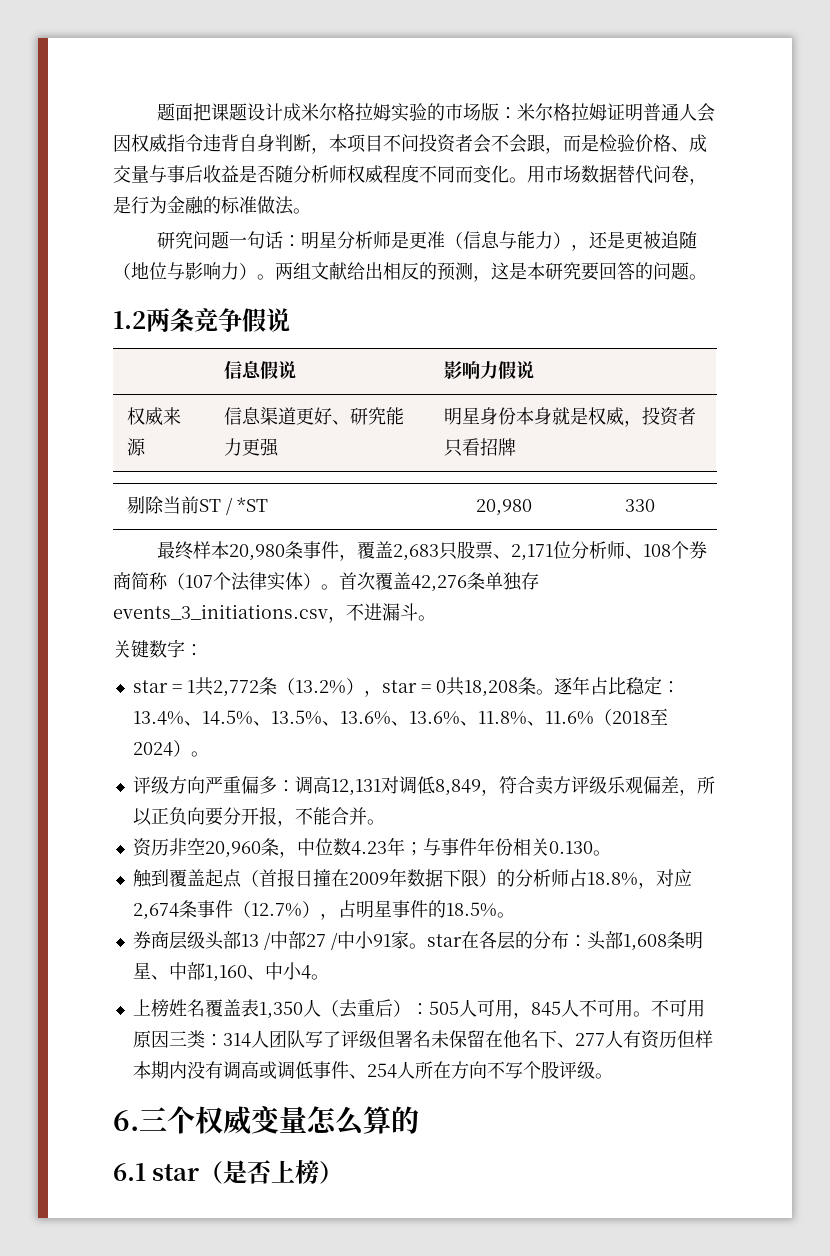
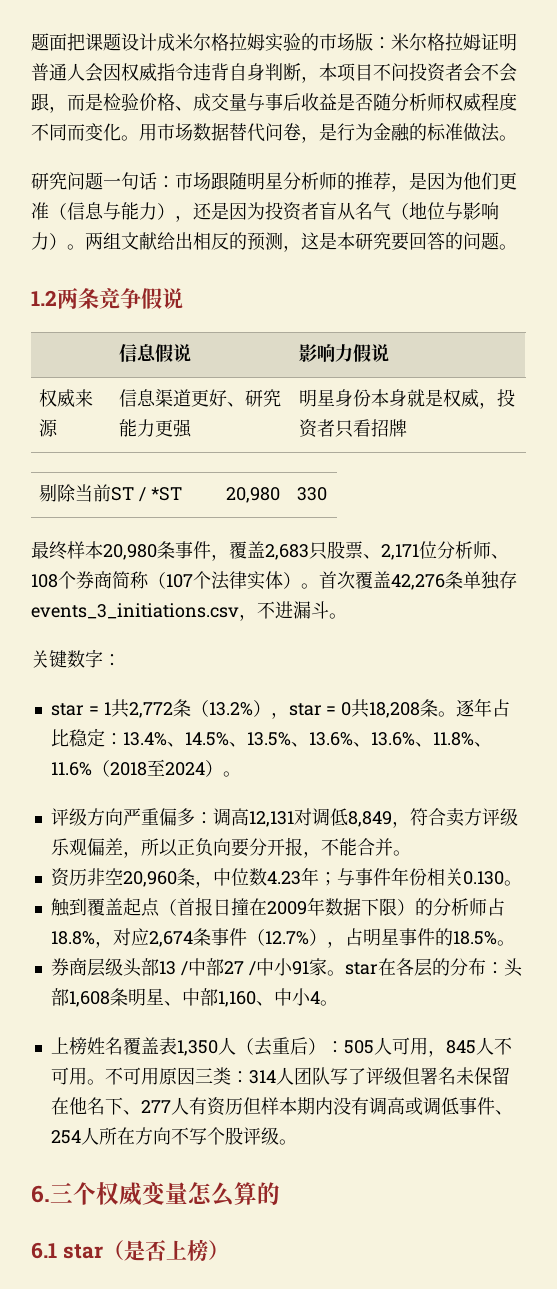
(302, 241) none -> [175,172,247,190] 市场跟随
[391,231,410,249] 是 -> [337,172,499,192] 的推荐，是因为他们
[625,231,698,249] 更被追随 -> [229,202,391,221] 因为投资者盲从名气

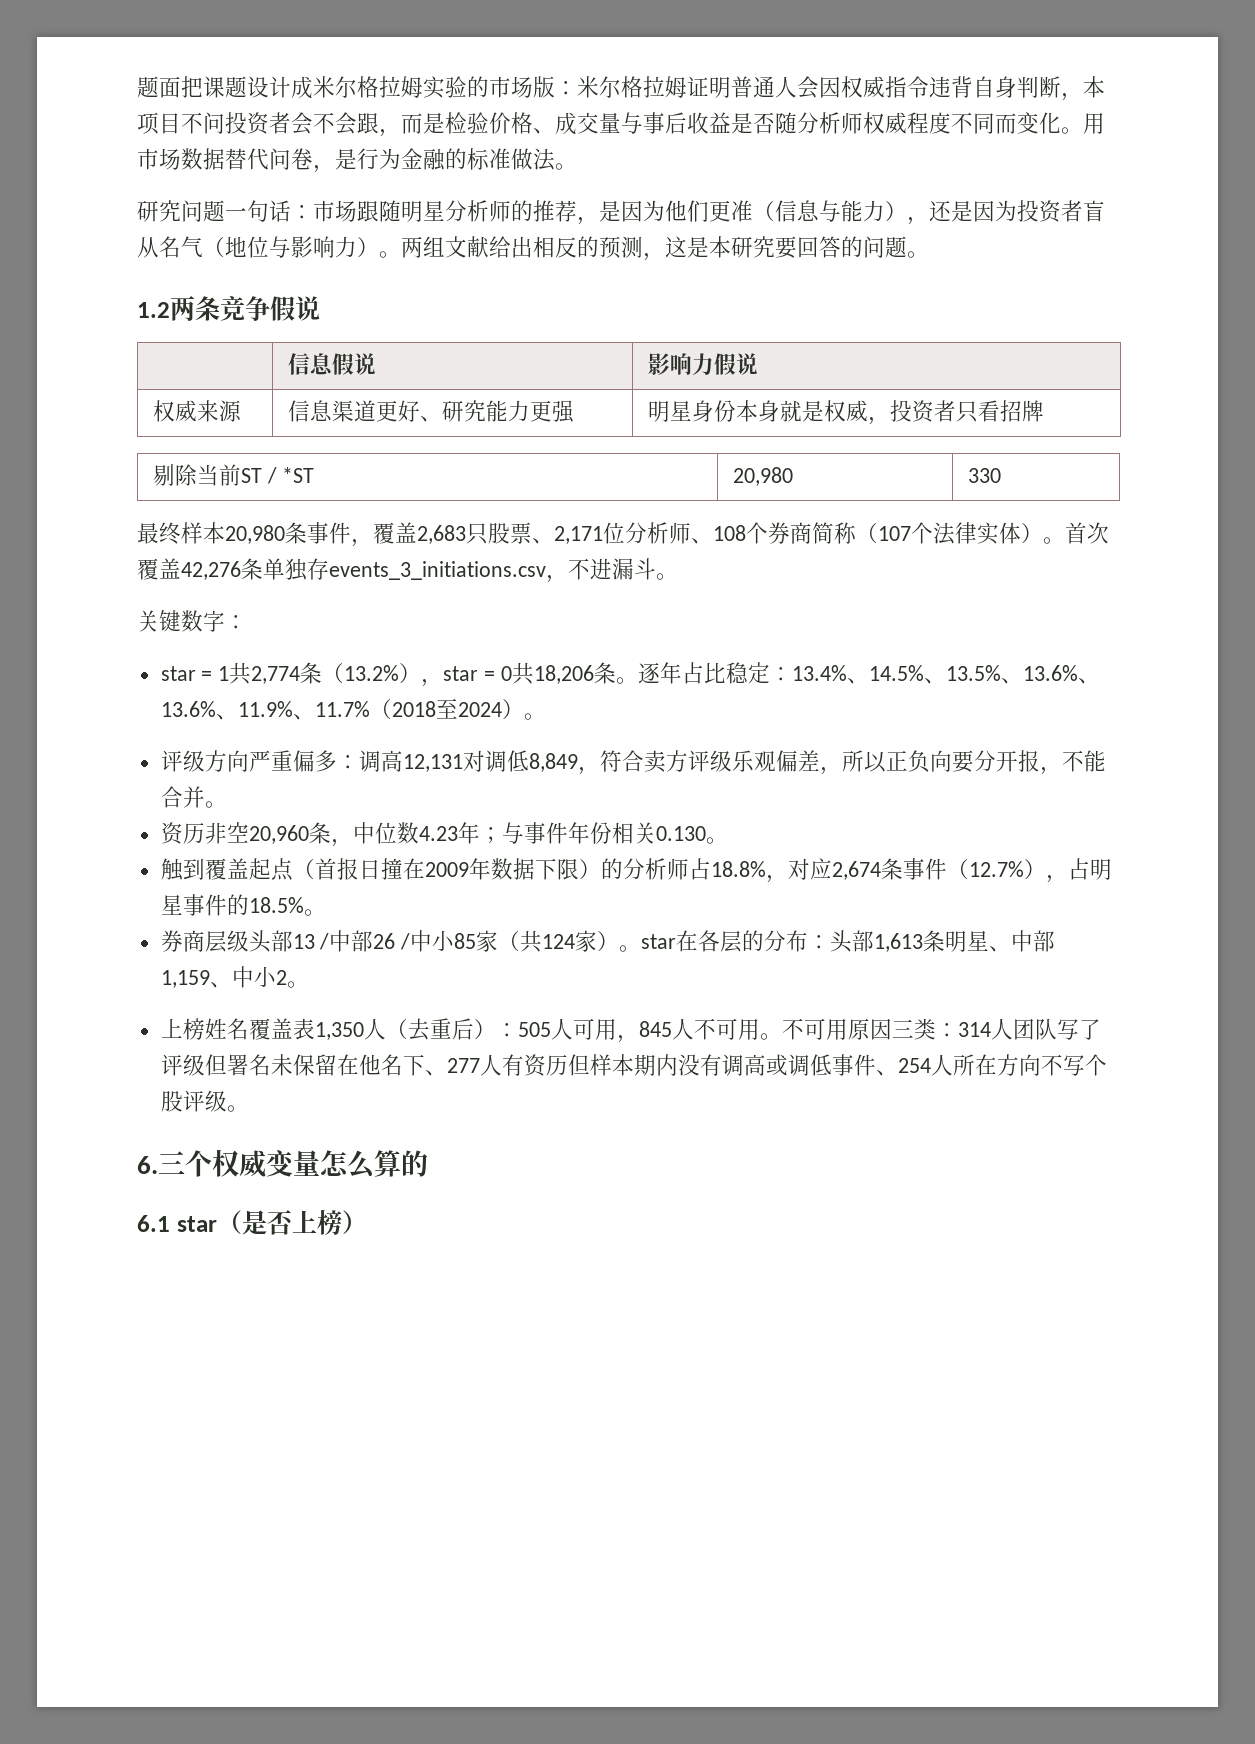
[128,702,173,718] 2,772 -> [251,666,301,684] 2,774
[369,702,421,718] 18,208 -> [533,665,594,684] 18,206
[432,732,492,747] [50,762,92,776] 11.8%、11.6% -> [237,701,370,720] 11.9%、11.7%
[223,961,244,974] 27 -> [373,933,396,949] 26
[291,958,327,976] 91家 -> [454,930,620,953] 85家（共124家）
[68,991,110,1007] 1,608 -> [874,933,924,952] 1,613
[217,988,320,1007] 1,160、中小4 -> [160,966,287,988] 1,159、中小2

